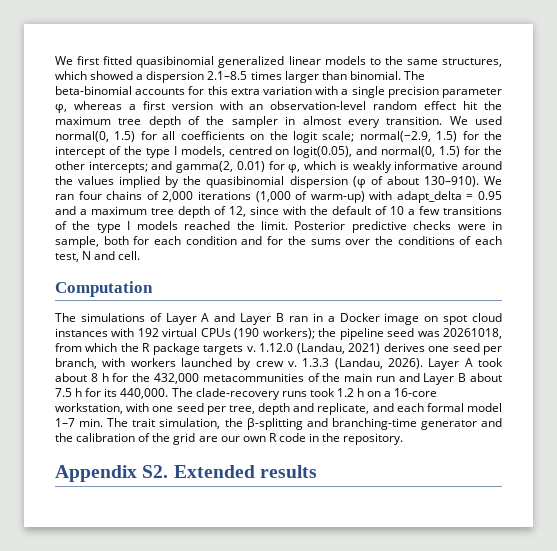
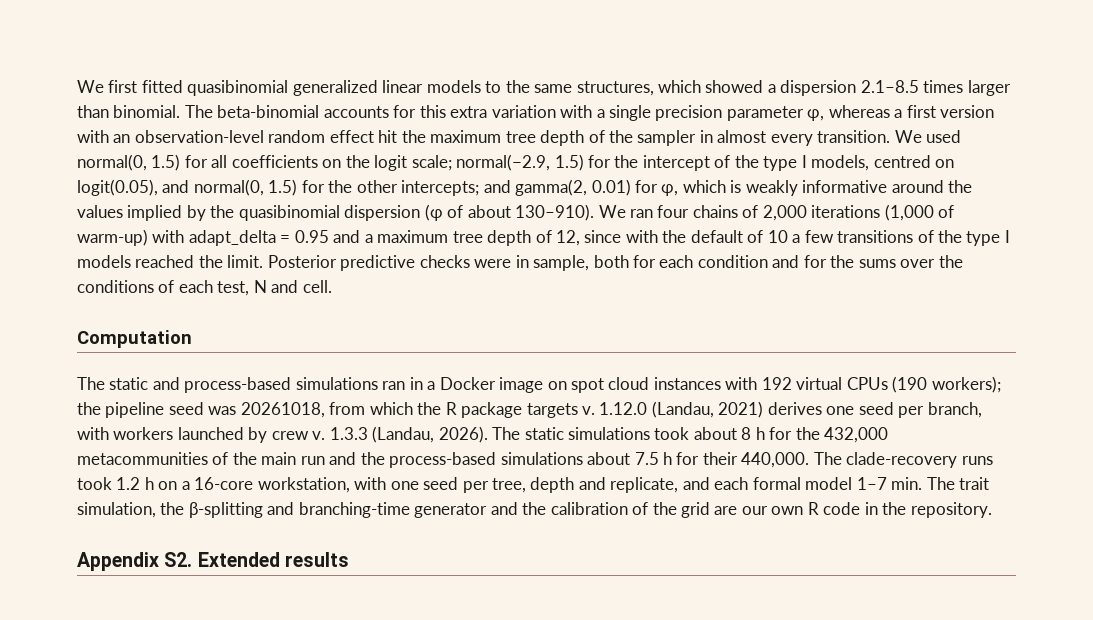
[80,313,285,325] simulations of Layer A and Layer B -> [109,377,378,393] static and process-based simulations
[428,358,473,370] Layer A -> [492,427,651,440] The static simulations
[423,373,467,385] Layer B -> [360,452,583,468] the process-based simulations
[104,388,118,397] its -> [702,452,738,465] their

